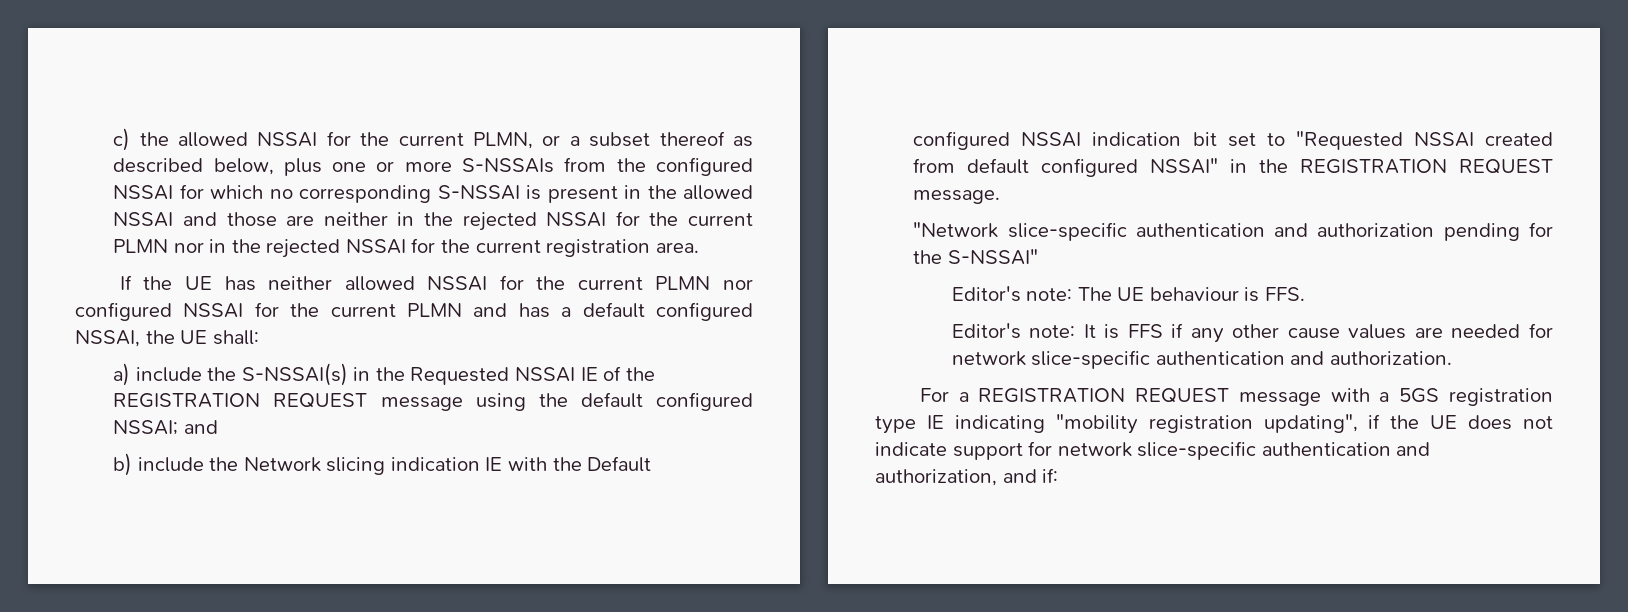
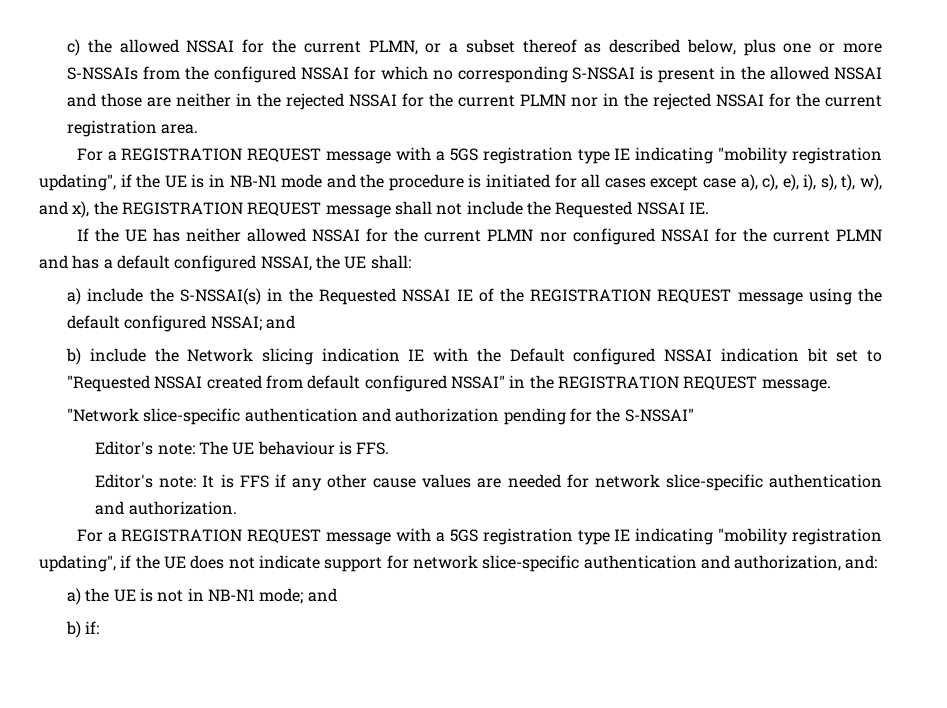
(699, 247) none -> [76,147,882,164] [39,174,883,191] [39,201,709,218] // For a REGISTRATION REQUEST message with a 5GS registration type IE indicating "mobility registration updating", if the UE is in NB-N1 mode and the procedure is initiated for all cases except case a), c), e), i), s), t), w), and x), the REGISTRATION REQUEST message shall not include the Requested NSSAI IE.
[1002,469,1037,483] and -> [845,555,878,569] [67,588,337,605] [66,621,82,638] and: // a) the UE is not in NB-N1 mode; and // b)

